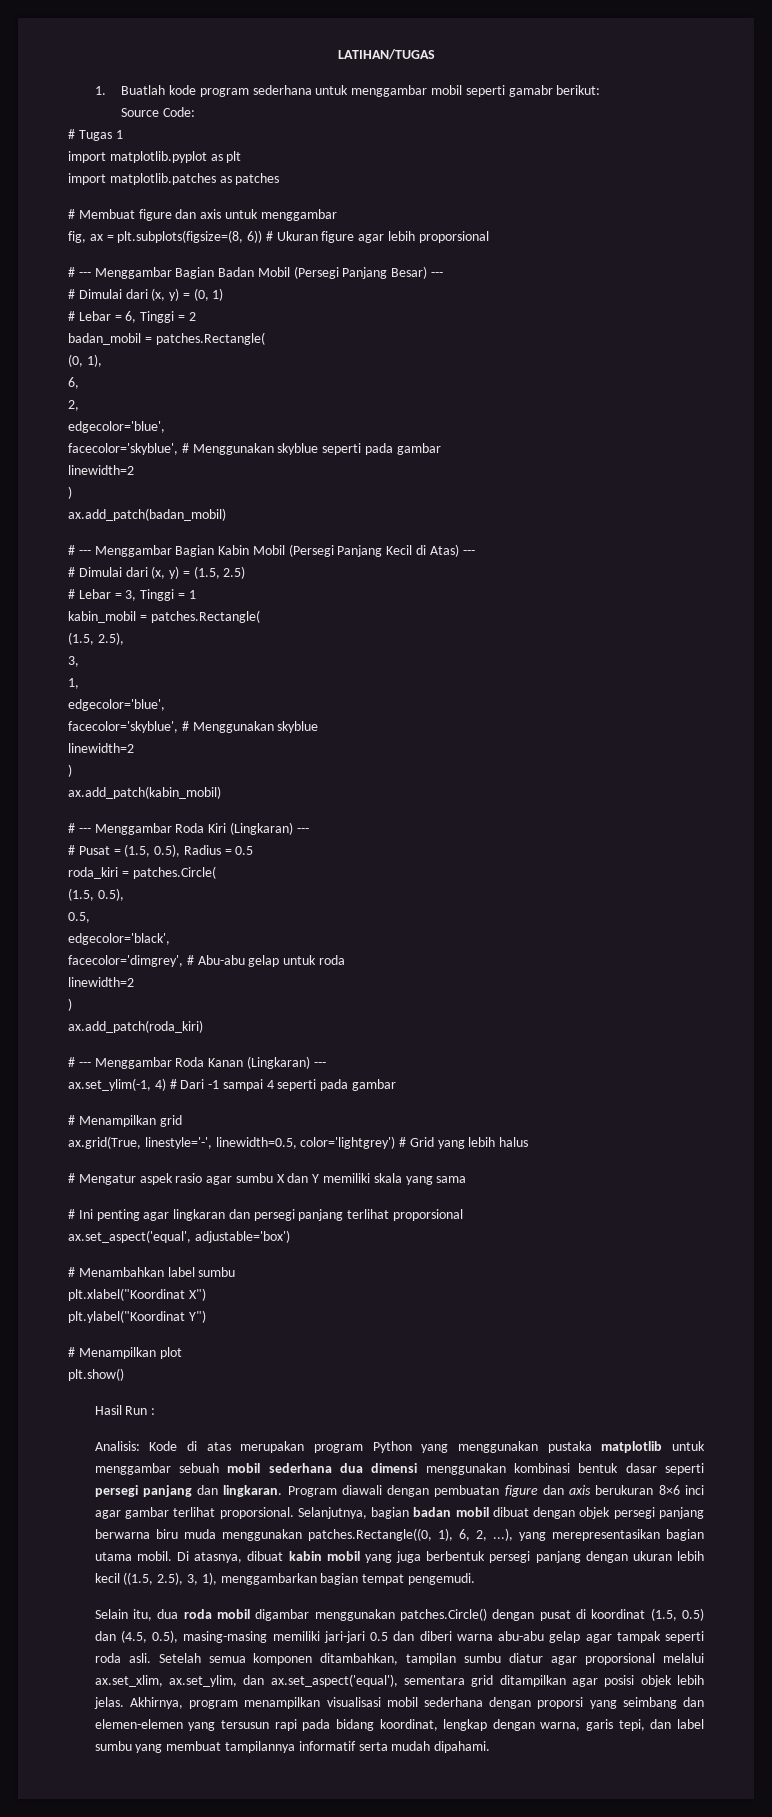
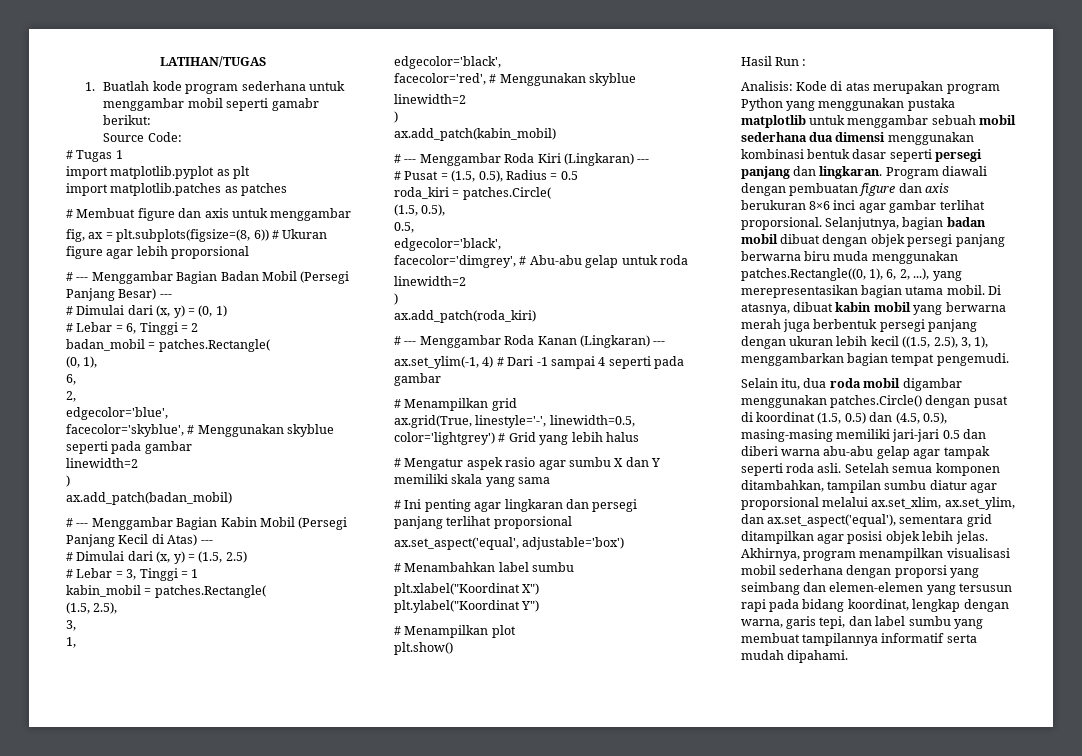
[68,699,165,711] [68,721,178,733] edgecolor='blue', // facecolor='skyblue', -> [394,56,501,69] [394,73,486,85] edgecolor='black', // facecolor='red',
(392, 1558) none -> [945,302,1006,312] [740,319,781,329] berwarna merah

